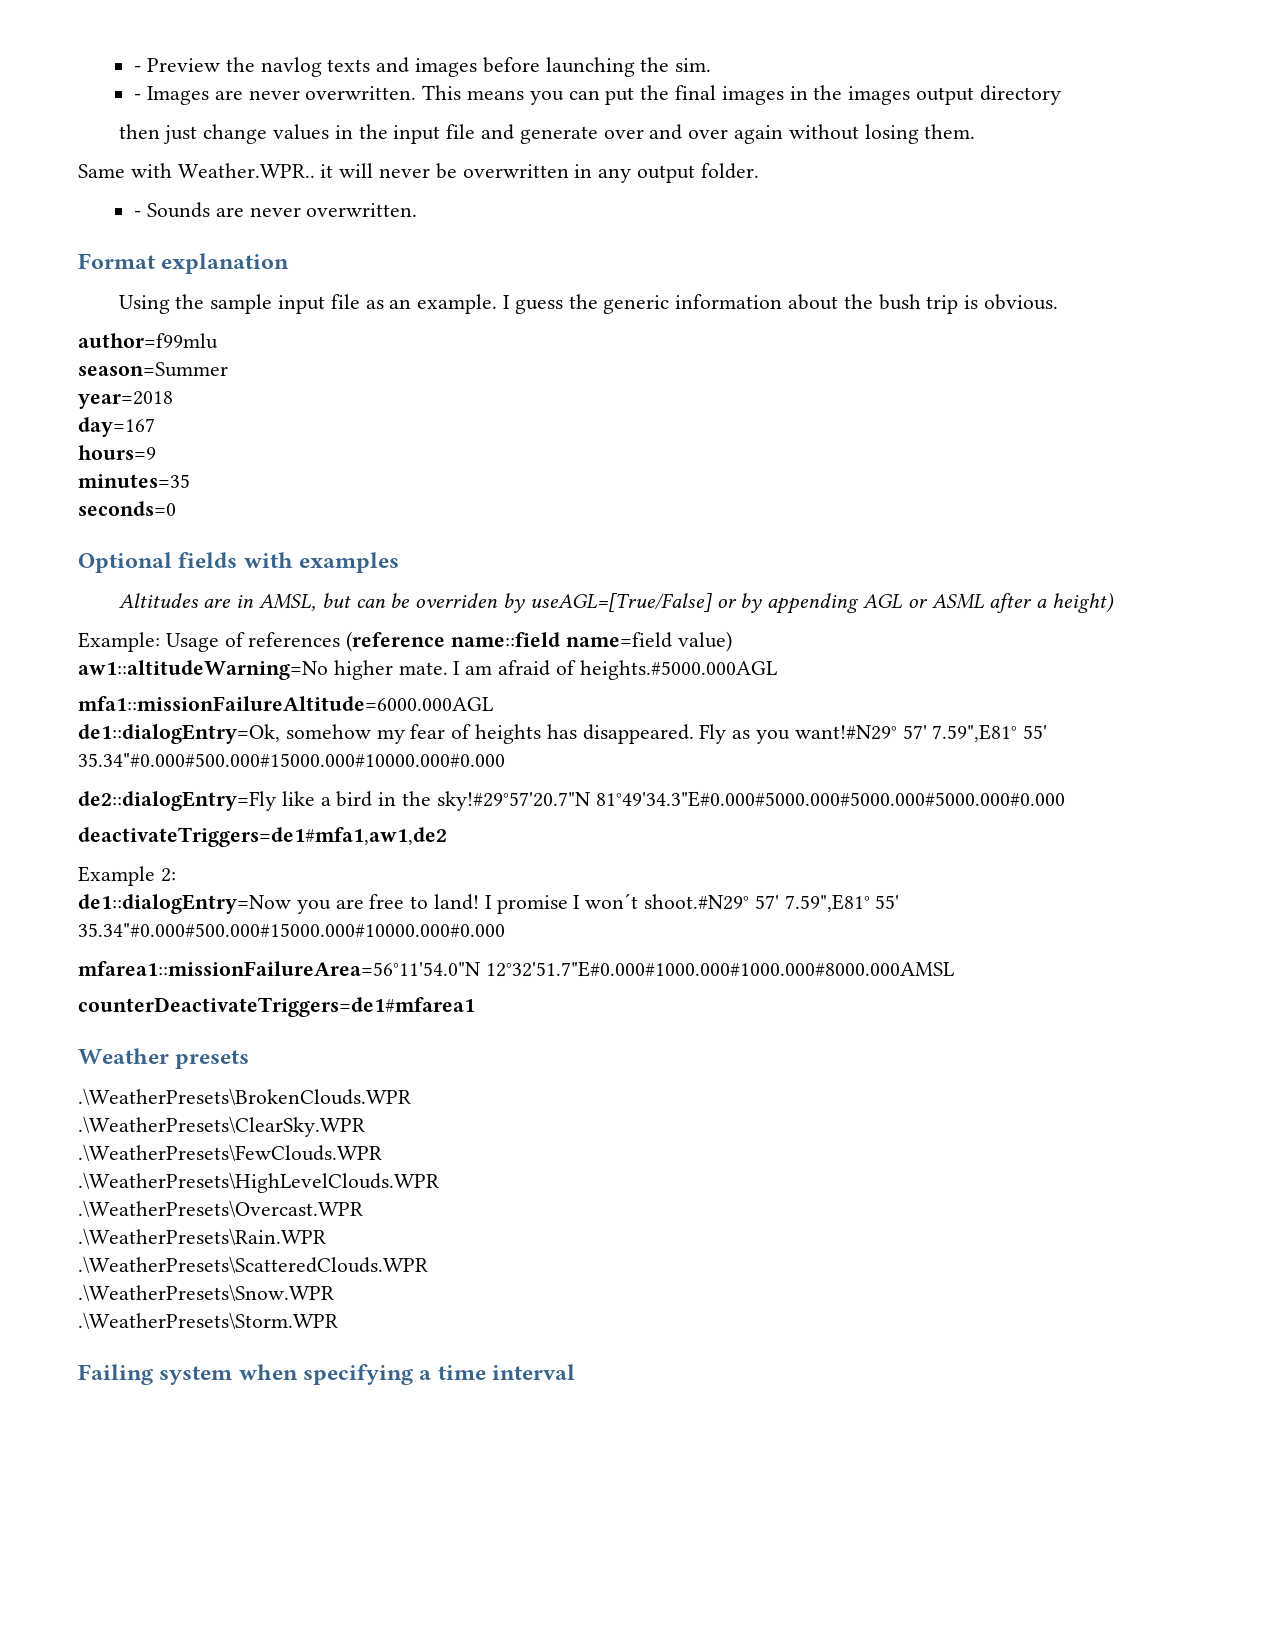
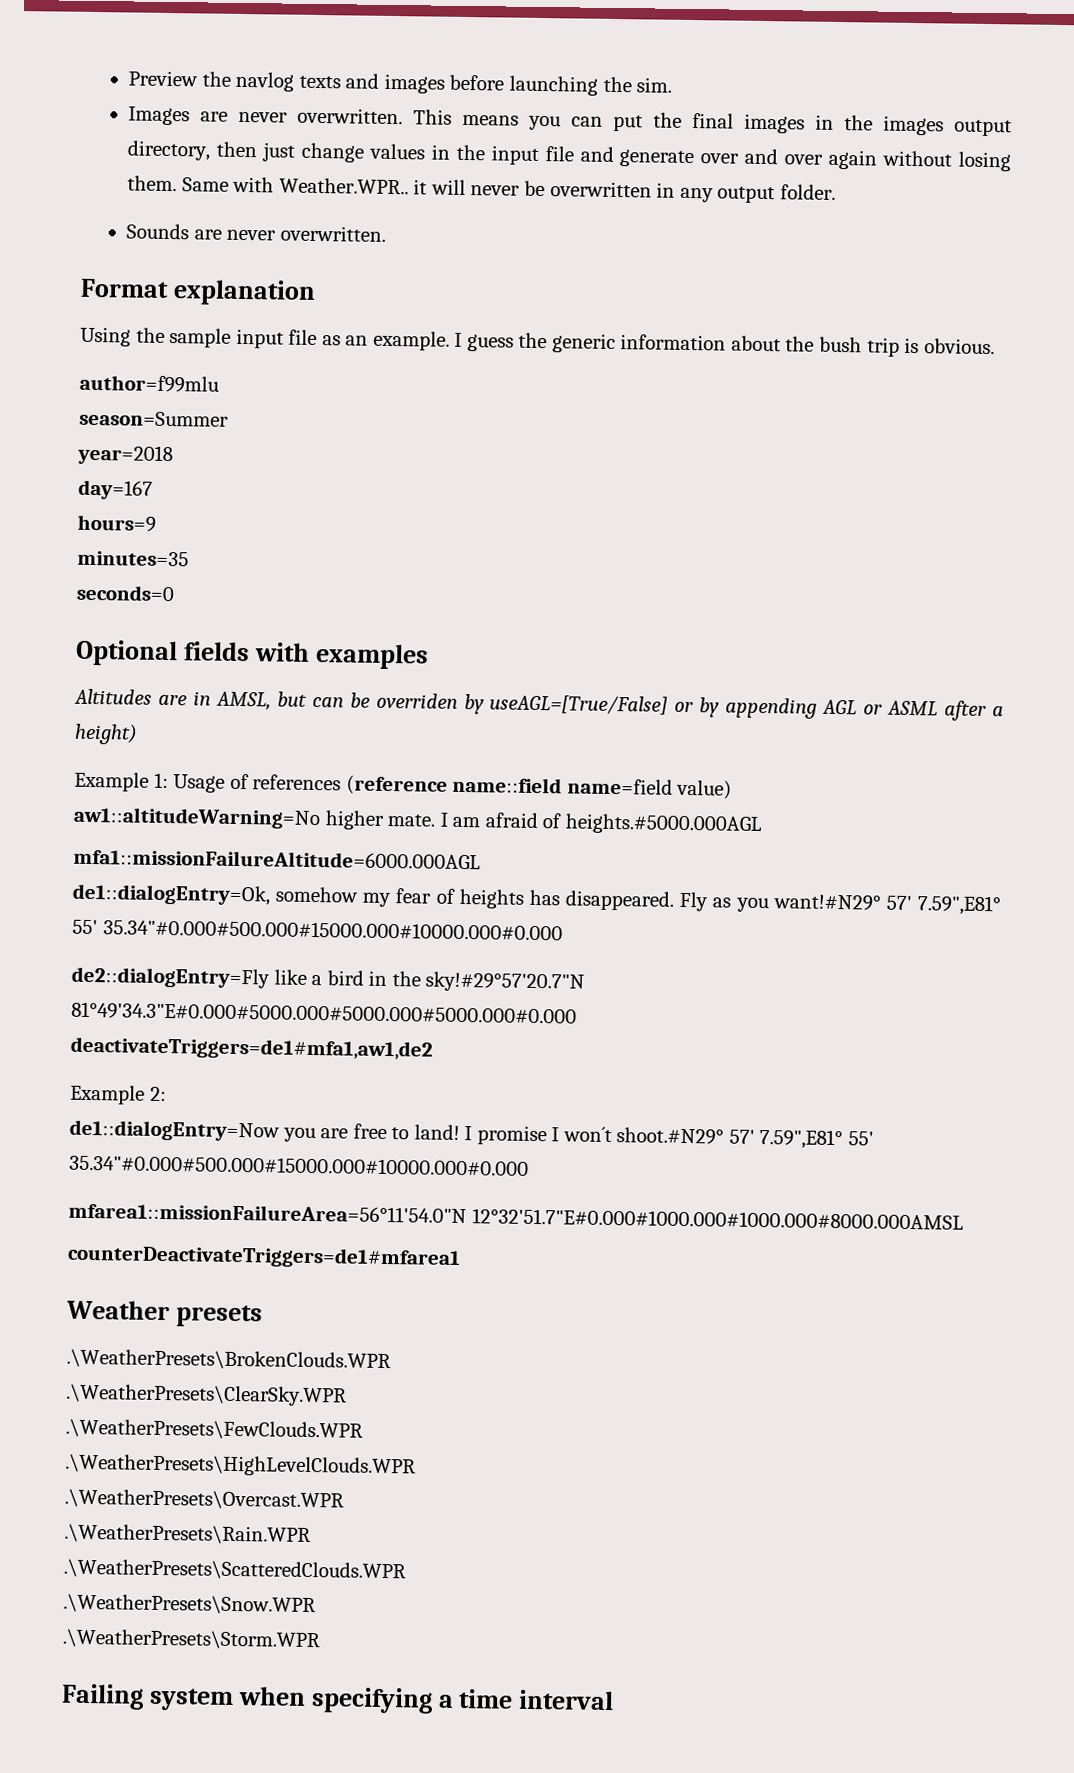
[134,66,142,72] - -> (128, 78) none
[134,94,142,100] - -> (673, 85) none
[979,85,1061,105] directory // -> [127,140,211,161] directory,
(976, 131) // -> (178, 183) none
[134,211,142,217] - -> (836, 192) none
[78,632,160,652] Example: -> [74,771,169,792] Example 1:

